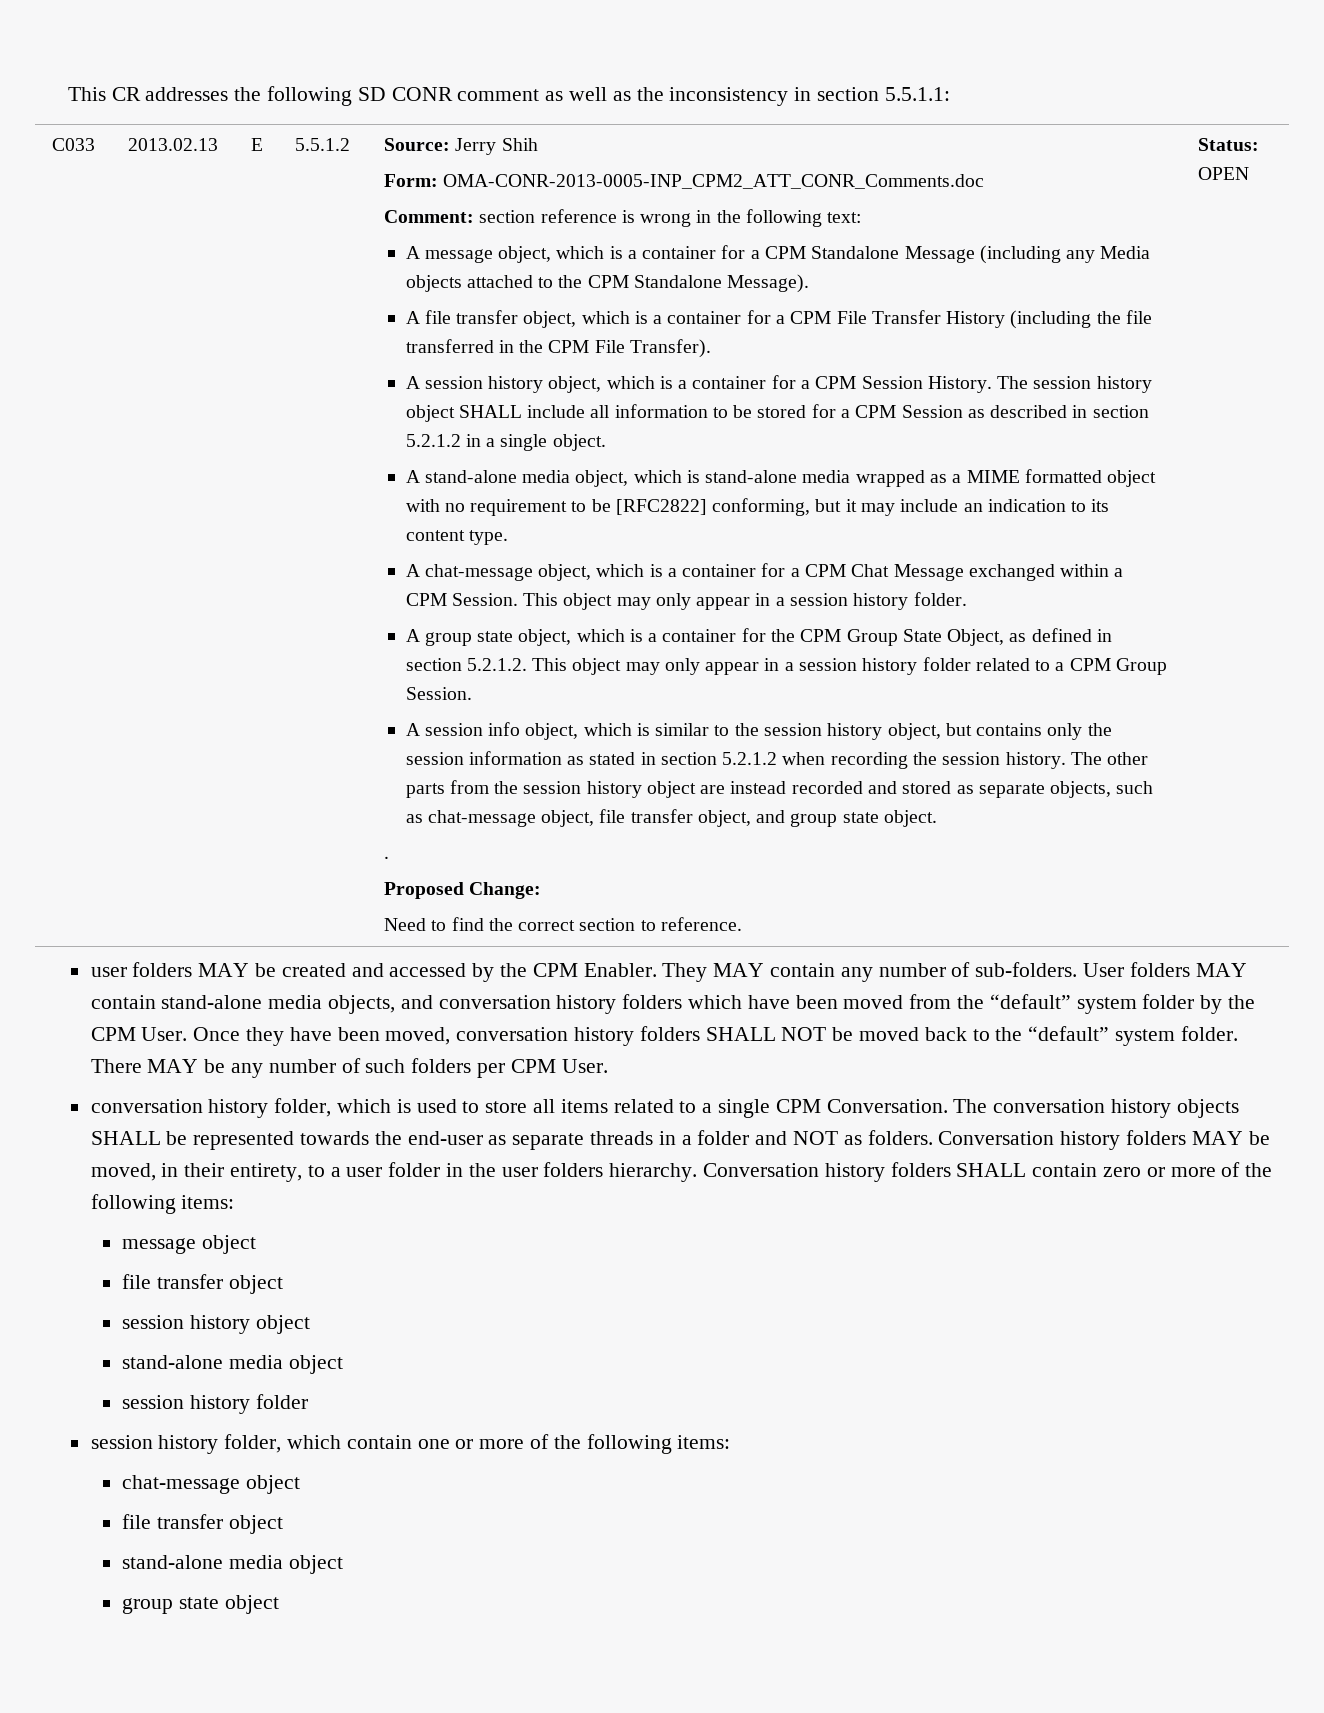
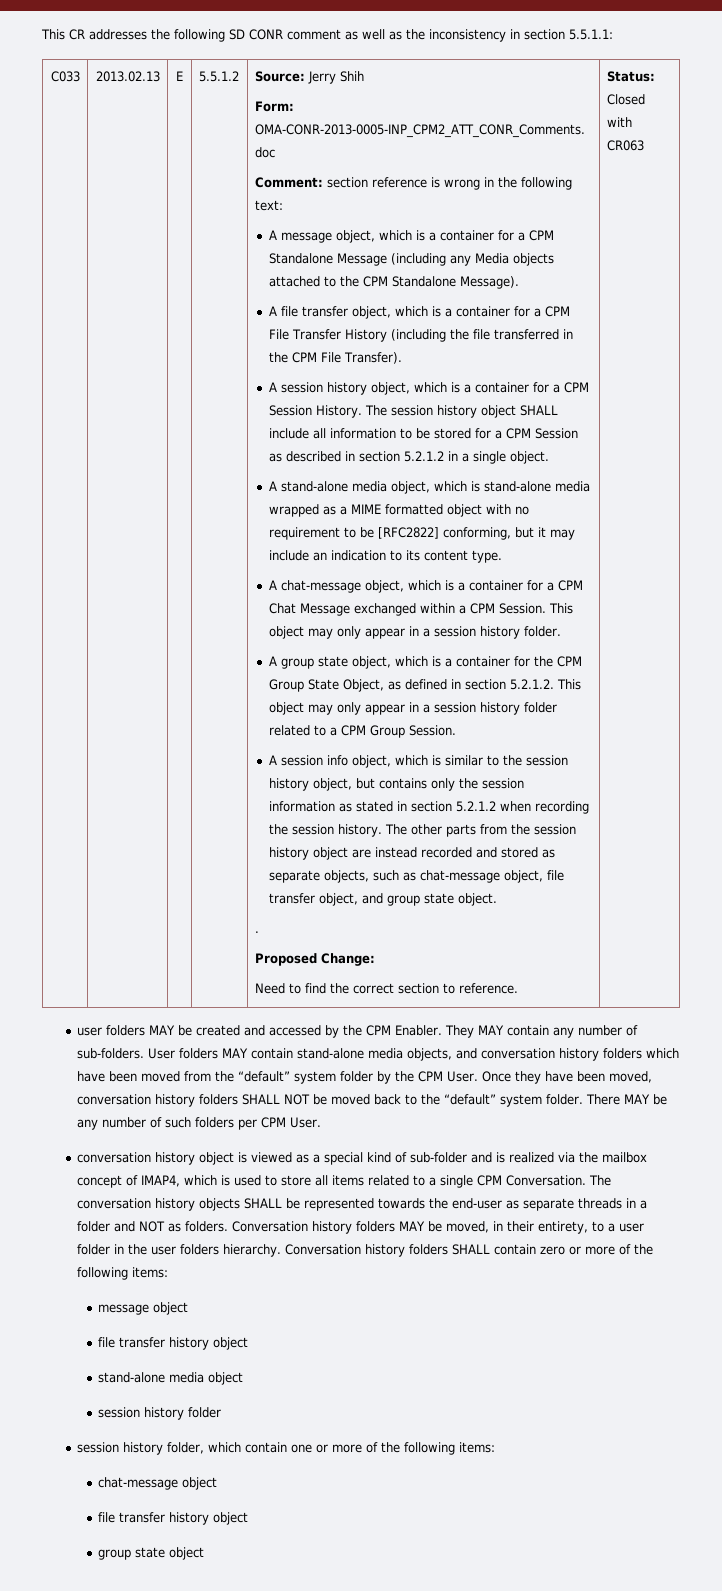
[1198,167,1250,180] OPEN -> [606,94,645,105] [606,117,632,127] [606,140,644,151] Closed with CR063
[274,1098,332,1117] folder, -> [199,1152,648,1165] [77,1175,181,1188] object is viewed as a special kind of sub-folder and is realized via the mailbox concept of IMAP4,
[229,1275,284,1294] [122,1315,185,1329] object // session -> (166, 1342) none
[229,1515,284,1534] [122,1555,284,1569] object // stand-alone media -> [169,1512,210,1525] history

